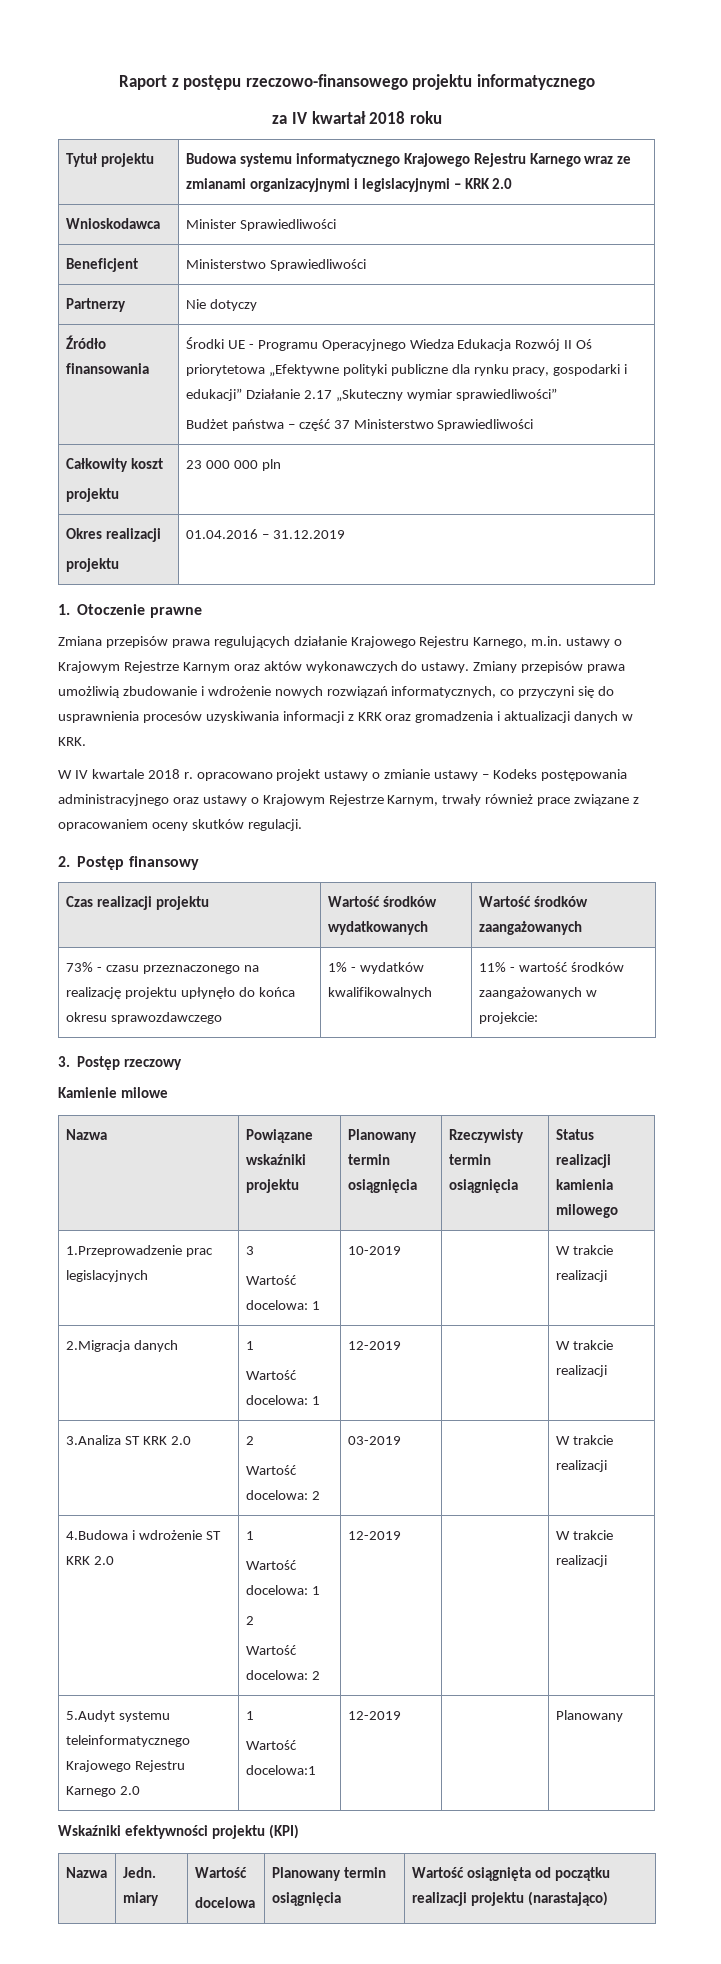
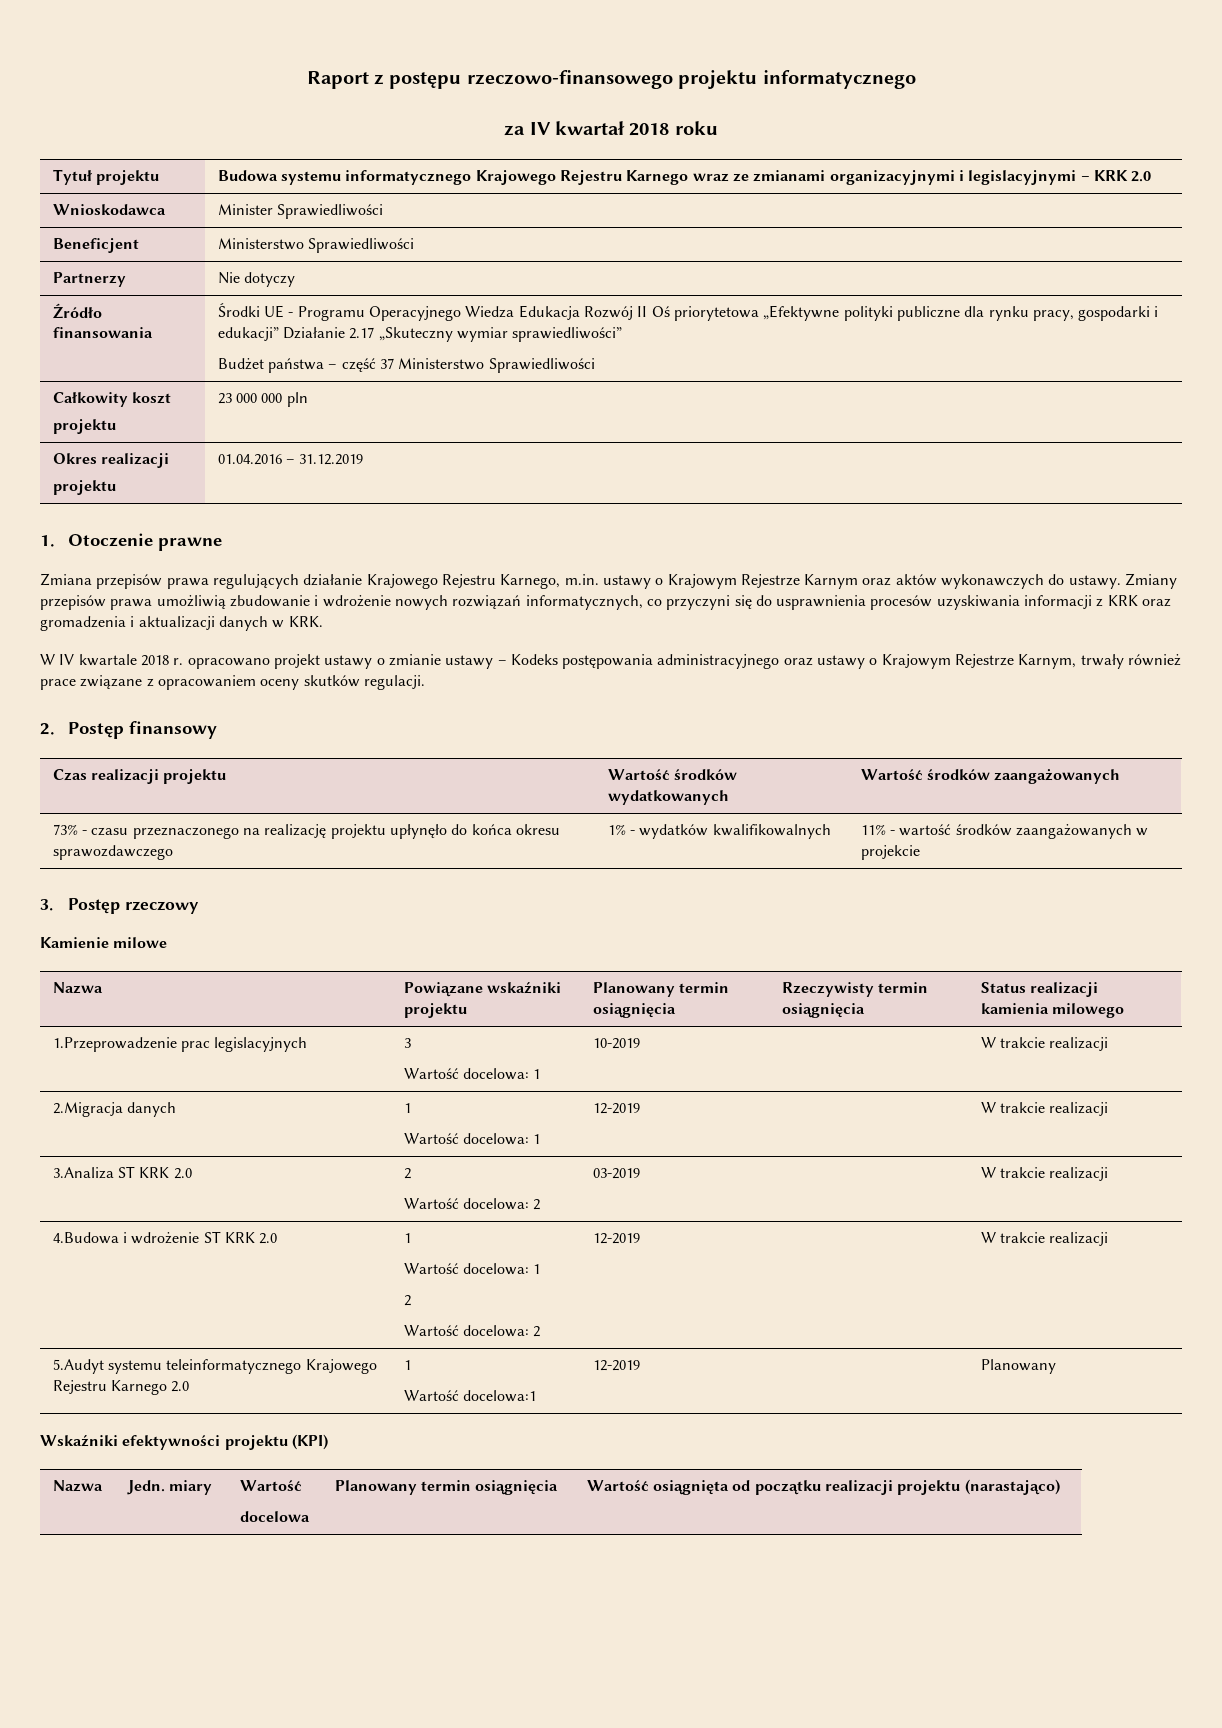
[478,1012,538,1024] projekcie: -> [860,845,920,860] projekcie

